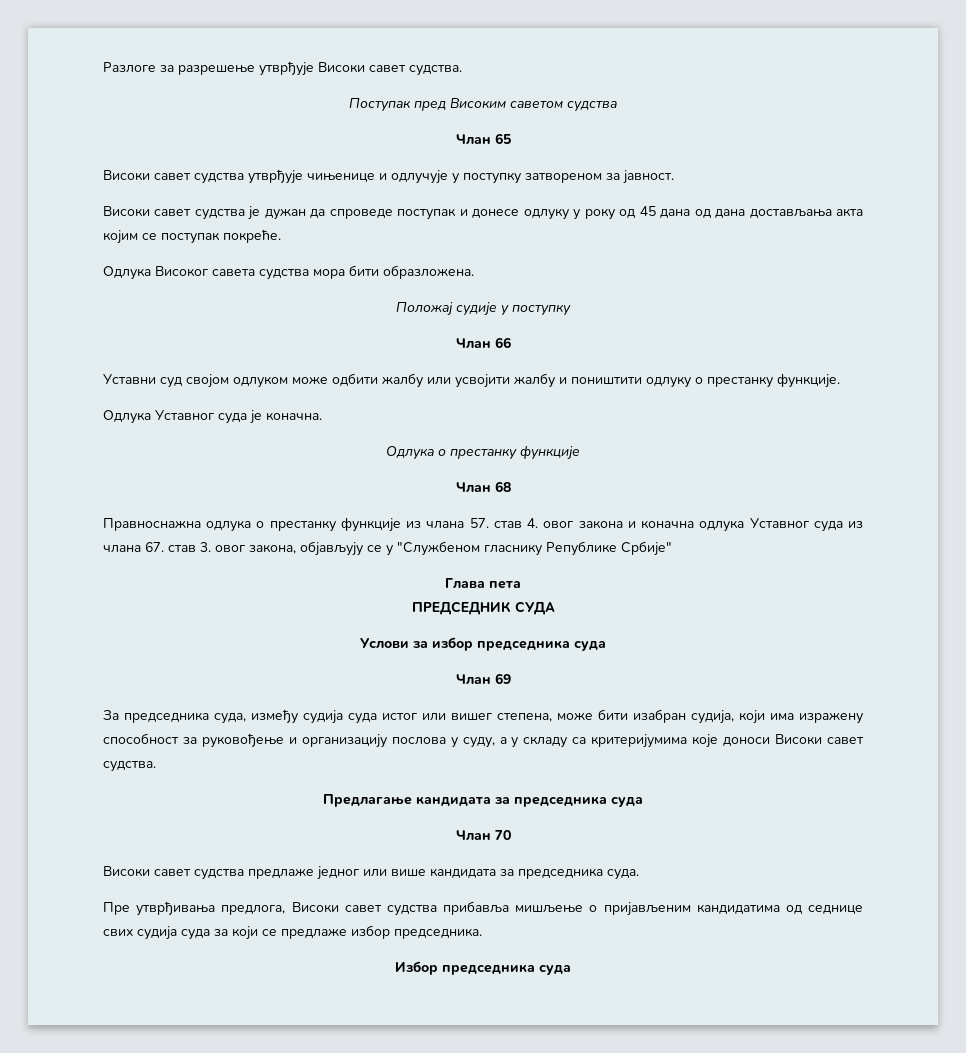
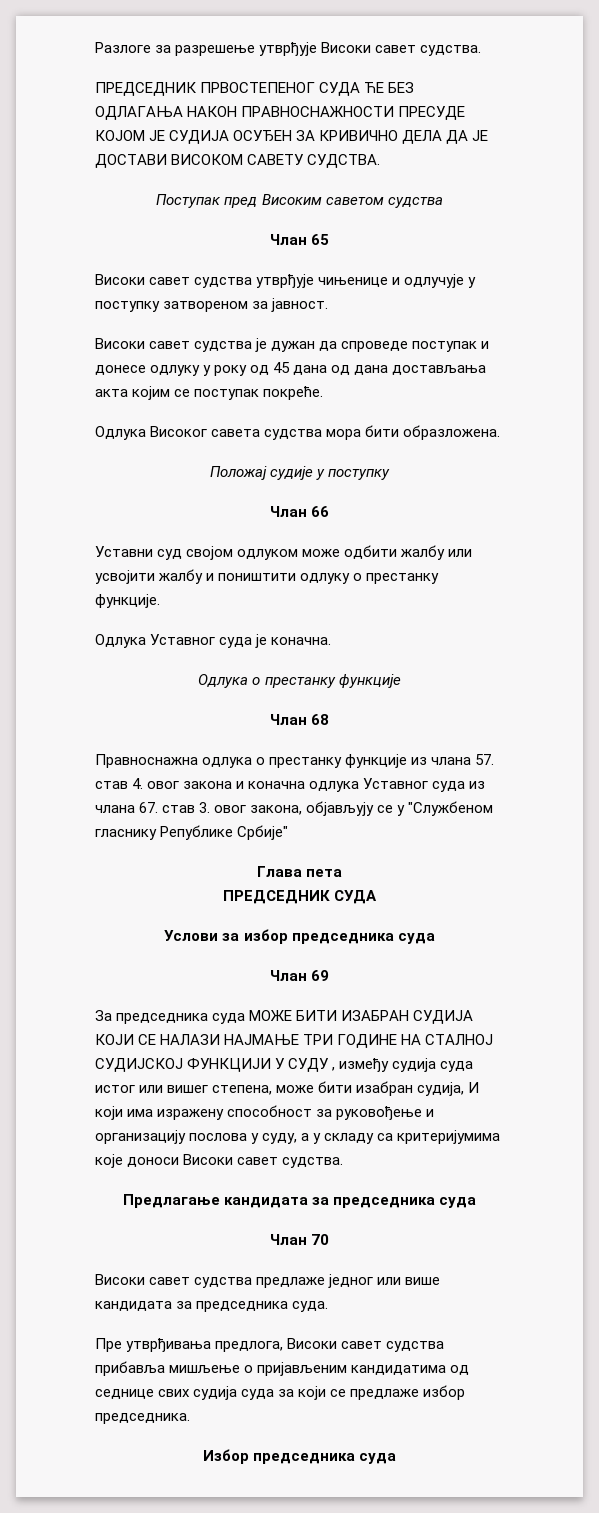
(462, 70) none -> [95,82,415,96] [95,106,466,120] [95,130,489,144] [95,154,381,168] // ПРЕДСЕДНИК ПРВОСТЕПЕНОГ СУДА ЋЕ БЕЗ ОДЛАГАЊА НАКОН ПРАВНОСНАЖНОСТИ ПРЕСУДЕ КОЈОМ ЈЕ СУДИЈА ОСУЂЕН ЗА КРИВИЧНО ДЕЛА ДА ЈЕ ДОСТАВИ ВИСОКОМ САВЕТУ СУДСТВА.
[214,713,246,724] суда, -> [212,1010,474,1024] [95,1034,494,1048] [95,1058,336,1072] суда МОЖЕ БИТИ ИЗАБРАН СУДИЈА КОЈИ СЕ НАЛАЗИ НАЈМАЊЕ ТРИ ГОДИНЕ НА СТАЛНОЈ СУДИЈСКОЈ ФУНКЦИЈИ У СУДУ ,
(734, 717) none -> [468,1082,480,1093] И

